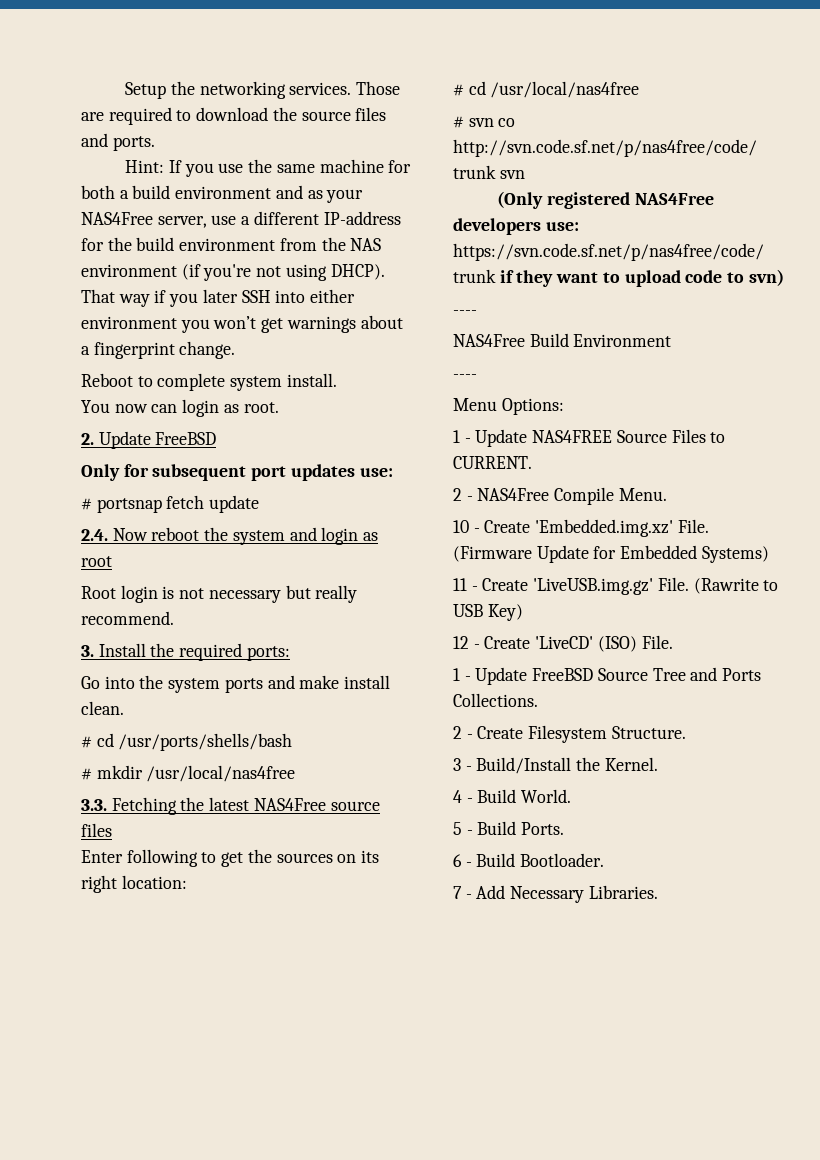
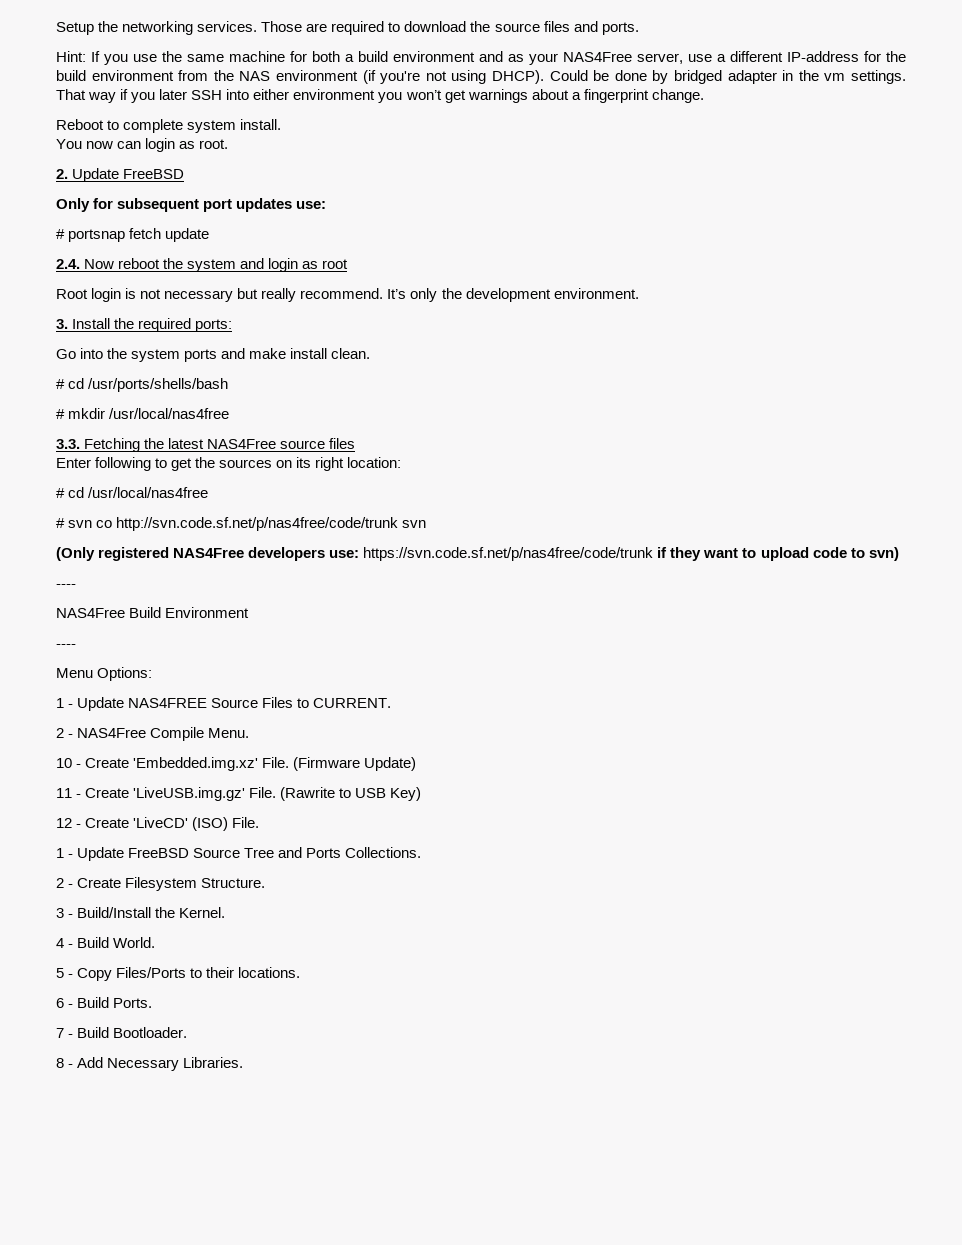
(385, 272) none -> [549,70,907,84] Could be done by bridged adapter in the vm settings.
(174, 618) none -> [387,288,639,302] It’s only the development environment.
[536,545,769,563] Update for Embedded Systems) -> [364,757,417,771] Update)
[477,821,565,835] Build Ports. -> [77,967,301,981] Copy Files/Ports to their locations.
(516, 860) none -> [113,998,153,1008] [56,1027,110,1038] Ports. // 7 - Build
[453,886,462,899] 7 -> [56,1058,64,1068] 8

